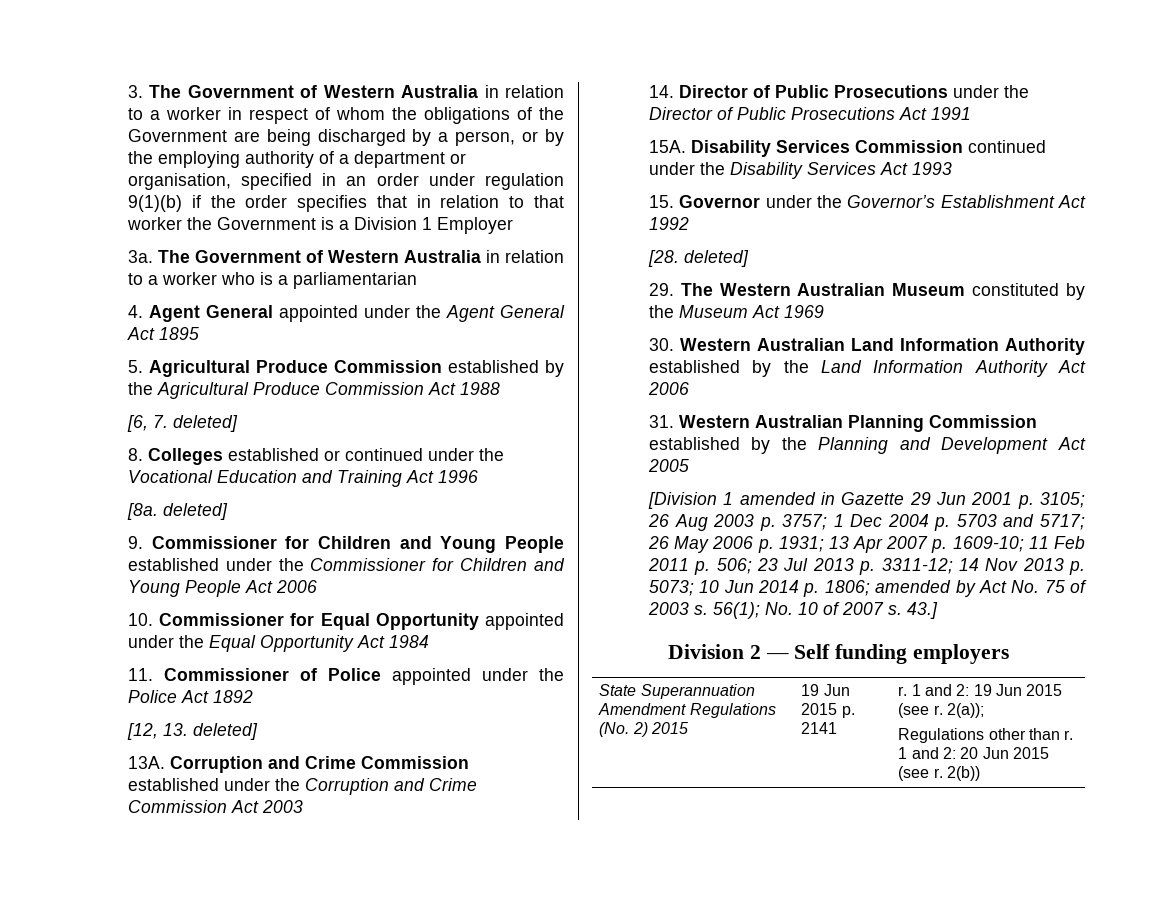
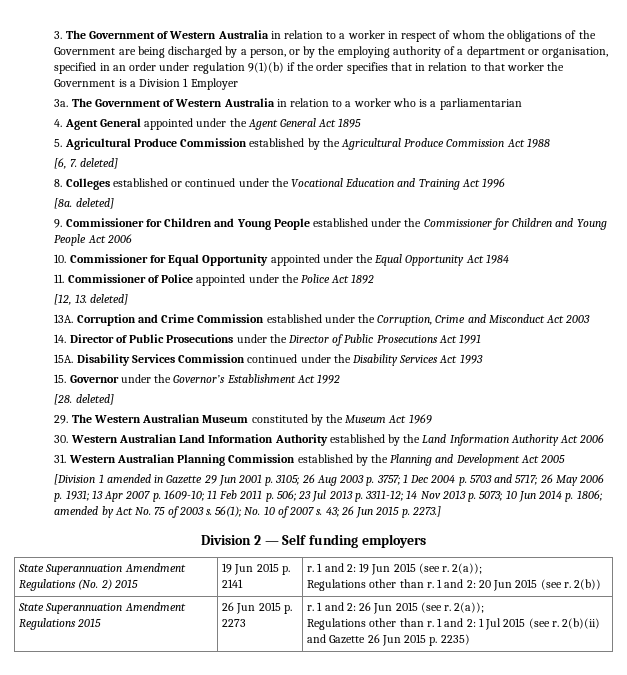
[304,778,477,795] [127,800,227,813] Corruption and Crime Commission -> [377,314,545,326] Corruption, Crime and Misconduct
[906,602,938,619] 43.] -> [325,506,441,518] 43; 26 Jun 2015 p. 2273.]
(981, 773) none -> [18,602,186,614] [19,618,102,630] [222,602,292,614] [222,619,247,627] [307,602,485,614] [307,618,601,630] [307,634,470,646] // State Superannuation Amendment Regulations 2015 | 26 Jun 2015 p. 2273 | r. 1 and 2: 26 Jun 2015 (see r. 2(a)); // Regulations other than r. 1 and 2: 1 Jul 2015 (see r. 2(b)(ii) and Gazette 26 Jun 2015 p. 2235)

